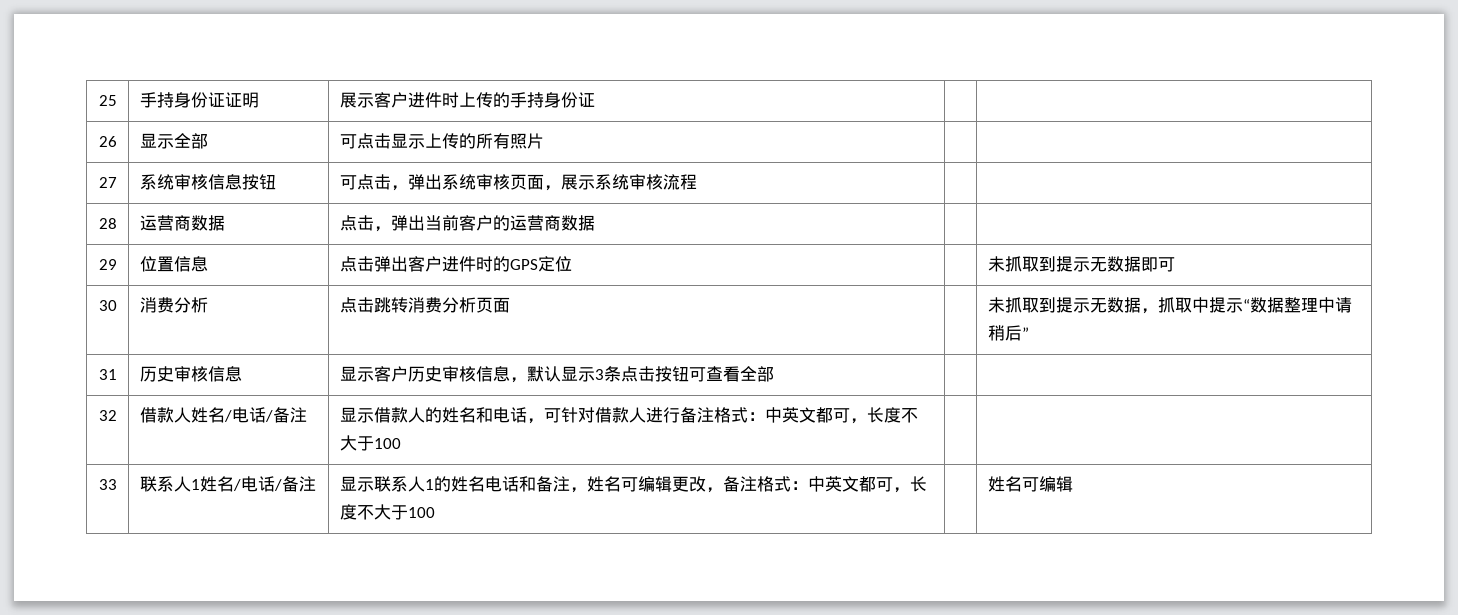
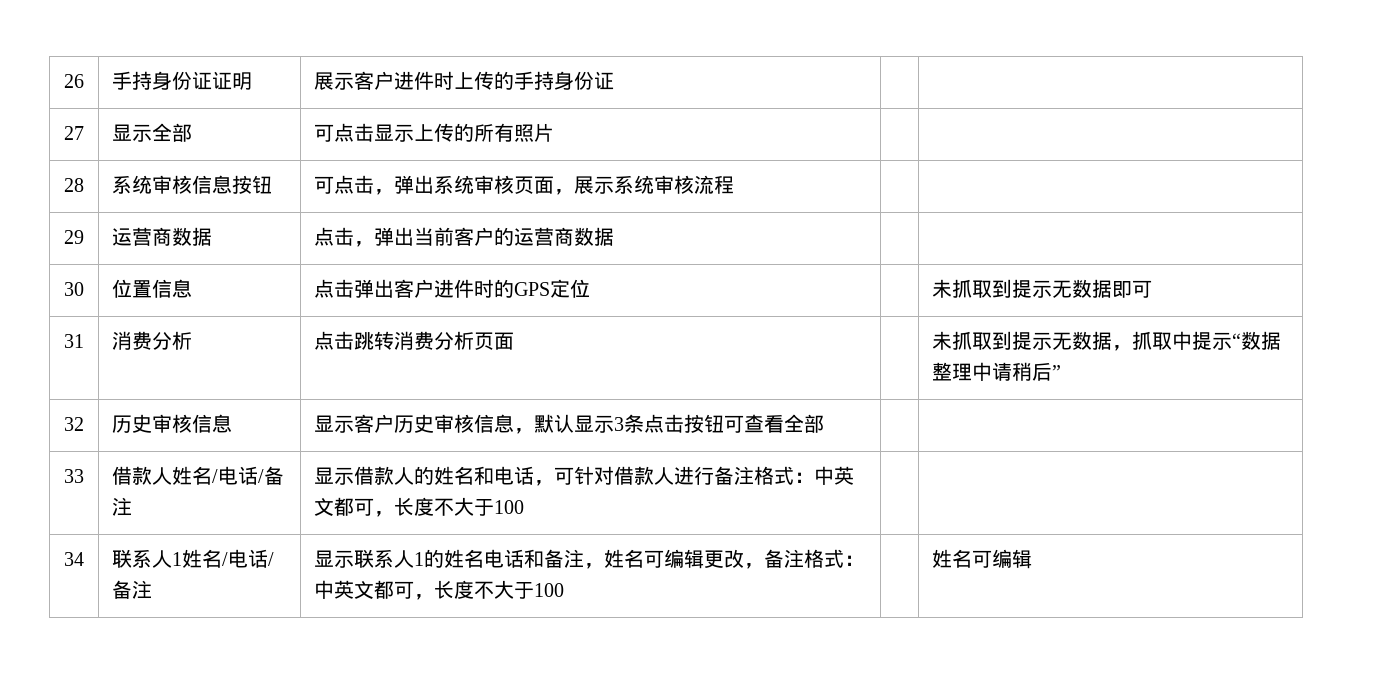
[98,95,117,106] 25 -> [64,74,84,88] 26
[98,136,117,147] 26 -> [64,126,84,140] 27
[98,177,117,188] 27 -> [64,178,84,192] 28
[98,218,117,229] 28 -> [64,230,84,244] 29
[98,259,117,270] 29 -> [64,282,84,296] 30
[98,300,117,311] 30 -> [64,334,84,348] 31
[98,369,117,380] 31 -> [64,417,84,431] 32
[98,410,117,421] 32 -> [64,469,84,483] 33
[98,479,117,490] 33 -> [64,552,84,566] 34

